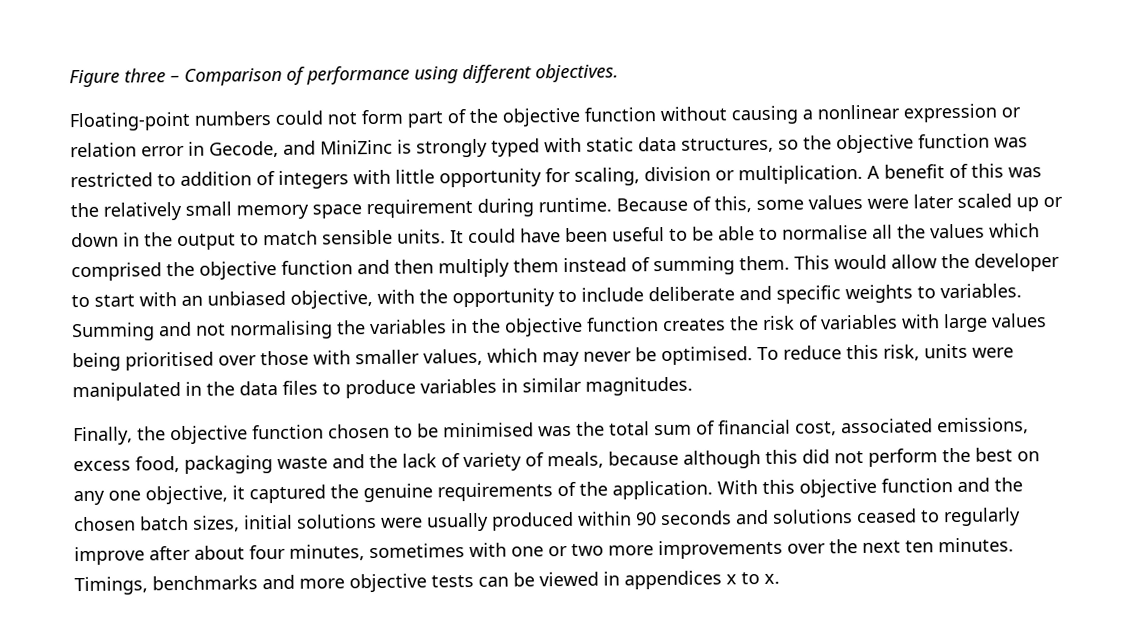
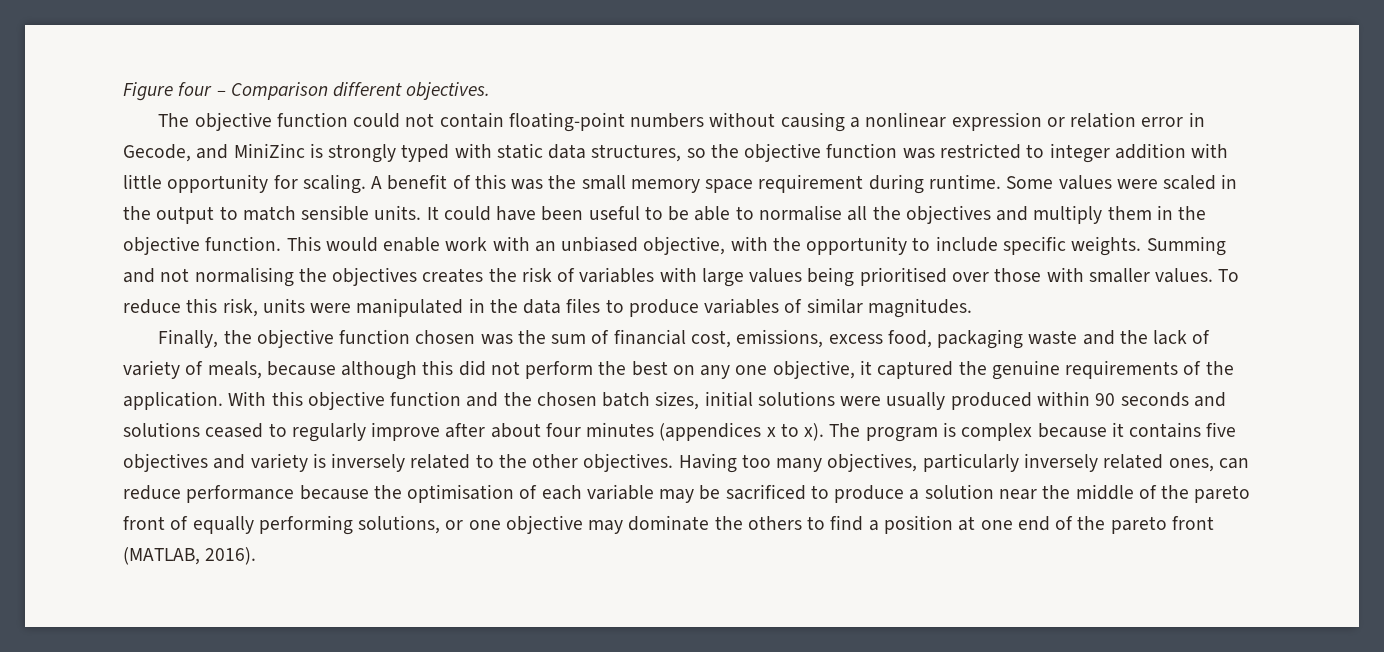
[124,68,166,83] three -> [178,82,213,96] four
[286,65,458,85] of performance using -> (328, 91) none
[69,107,656,132] Floating-point numbers could not form part of the objective function -> [158,112,705,132] The objective function could not contain floating-point numbers
[180,170,349,189] addition of integers -> [1049,143,1186,163] integer addition
[574,164,863,186] scaling, division or multiplication. -> [302,174,366,194] scaling.
[103,201,182,221] relatively -> (577, 182) none
[616,193,1063,213] [71,232,119,248] Because of this, some values were later scaled up or down -> [1006,175,1217,190] Some values were scaled
[930,223,1040,239] [71,252,1060,282] [71,294,135,308] values which comprised the objective function and then multiply them instead of summing them. This would allow the developer to start -> [905,205,1207,224] [123,236,488,255] objectives and multiply them in the objective function. This would enable work
[648,283,1022,304] deliberate and specific weights to variables. -> [1002,236,1142,256] specific weights.
[369,317,659,337] variables in the objective function -> [332,267,418,286] objectives
[423,346,753,367] values, which may never be optimised. -> [1155,268,1214,283] values.
[501,378,518,393] in -> [784,299,803,313] of
[394,421,650,438] to be minimised was the total -> [480,330,546,345] was the
[841,418,933,434] associated -> (732, 339) none
[289,537,1014,561] [74,570,780,596] minutes, sometimes with one or two more improvements over the next ten minutes. Timings, benchmarks and more objective tests can be viewed in appendices x to x. -> [586,422,1237,442] [123,453,1249,473] [123,484,1251,503] [123,515,1214,535] [123,547,257,565] minutes (appendices x to x). The program is complex because it contains five objectives and variety is inversely related to the other objectives. Having too many objectives, particularly inversely related ones, can reduce performance because the optimisation of each variable may be sacrificed to produce a solution near the middle of the pareto front of equally performing solutions, or one objective may dominate the others to find a position at one end of the pareto front (MATLAB, 2016).

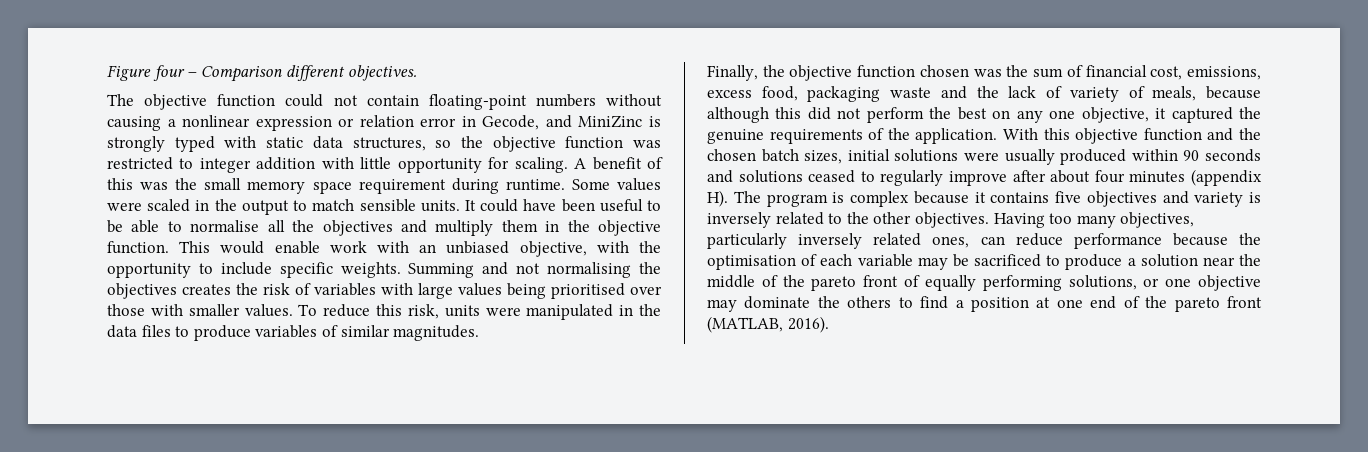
[659,422,825,441] (appendices x to x). -> [1191,169,1262,186] [707,190,728,207] (appendix H).

